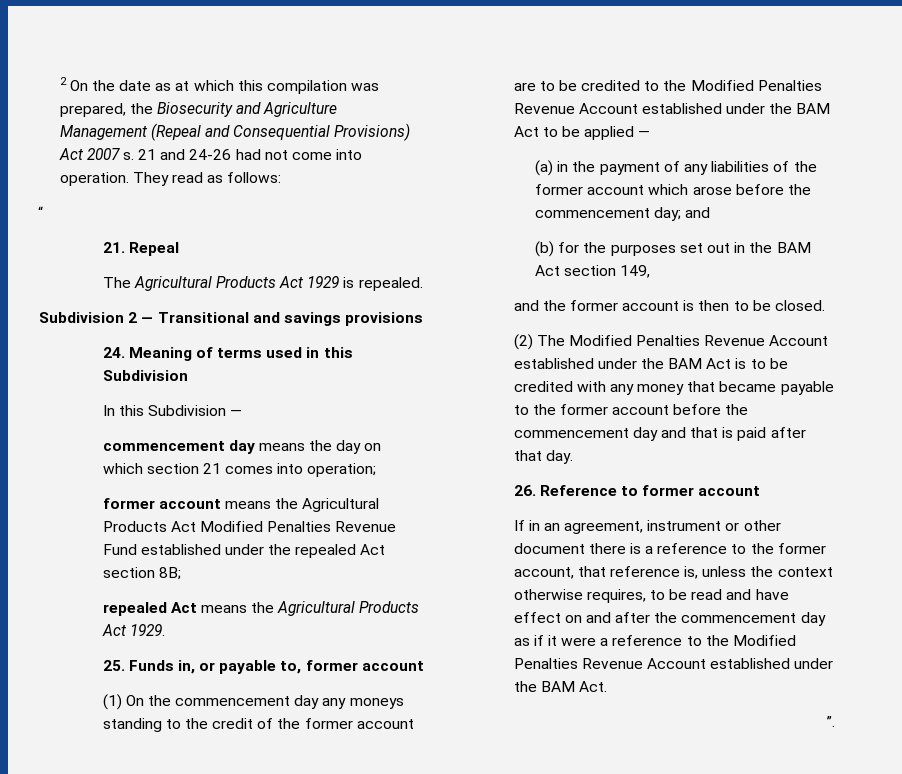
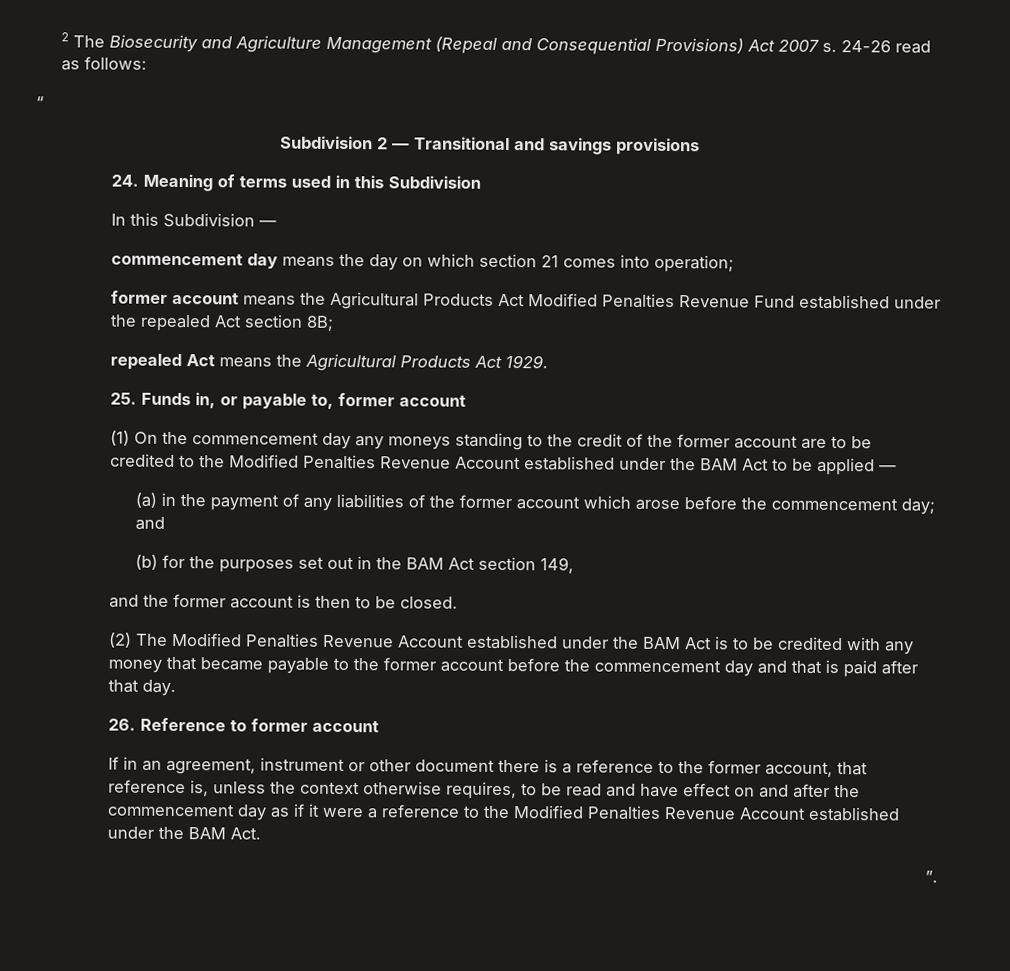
[59,77,380,94] [59,103,153,117] 2 On the date as at which this compilation was prepared, the -> [61,32,106,48] 2 The
[138,149,363,160] [59,172,282,186] [38,206,43,218] [102,242,179,256] [102,276,423,291] 21 and 24-26 had not come into operation. They read as follows: // “ // 21. Repeal // The Agricultural Products Act 1929 is repealed. -> [841,40,932,54] [61,56,148,71] [36,96,44,109] 24-26 read as follows: // “

